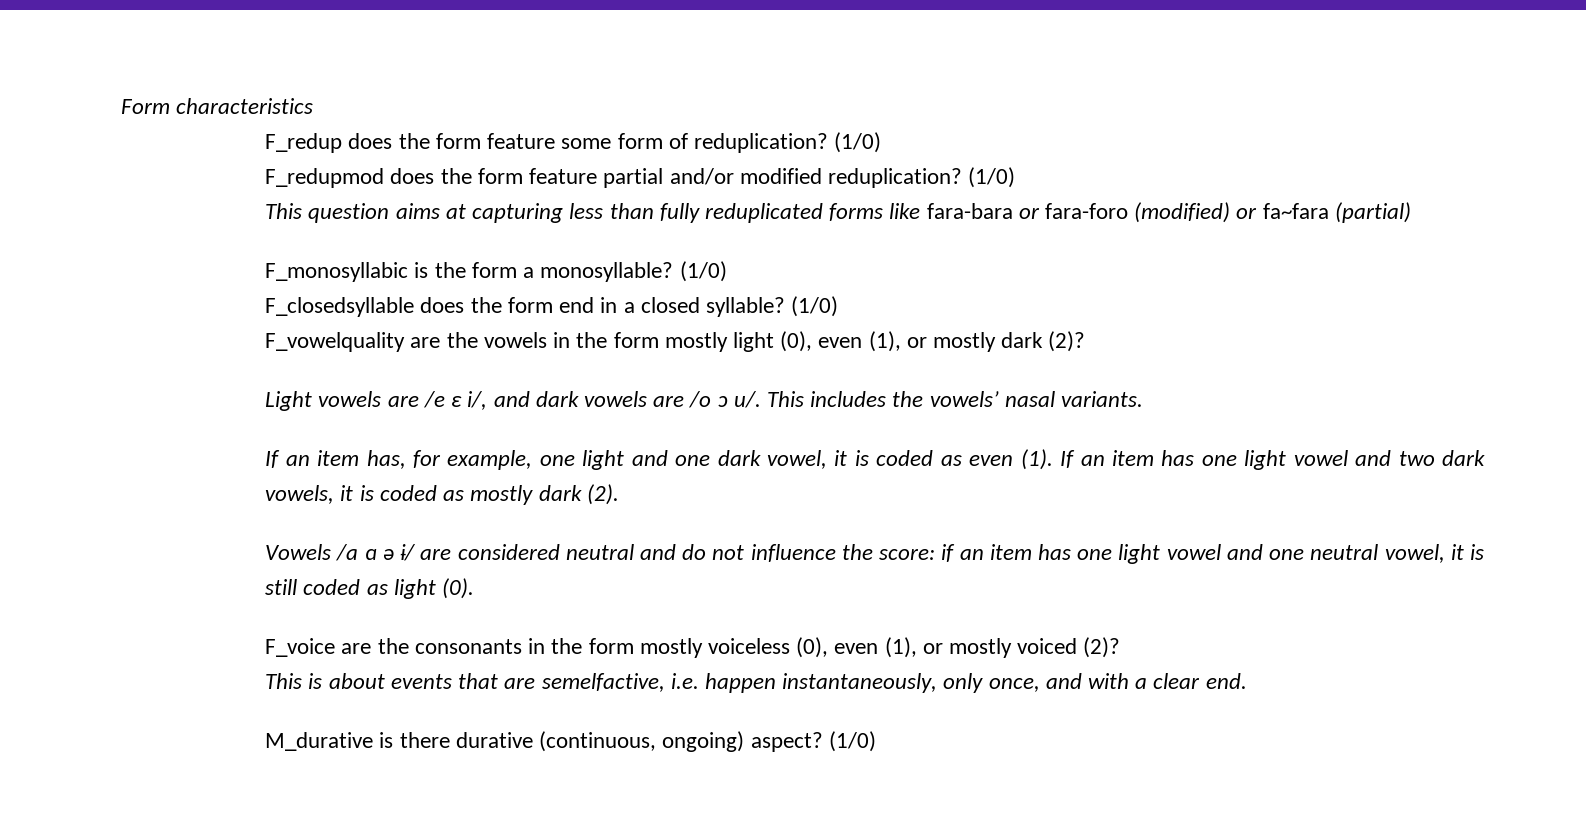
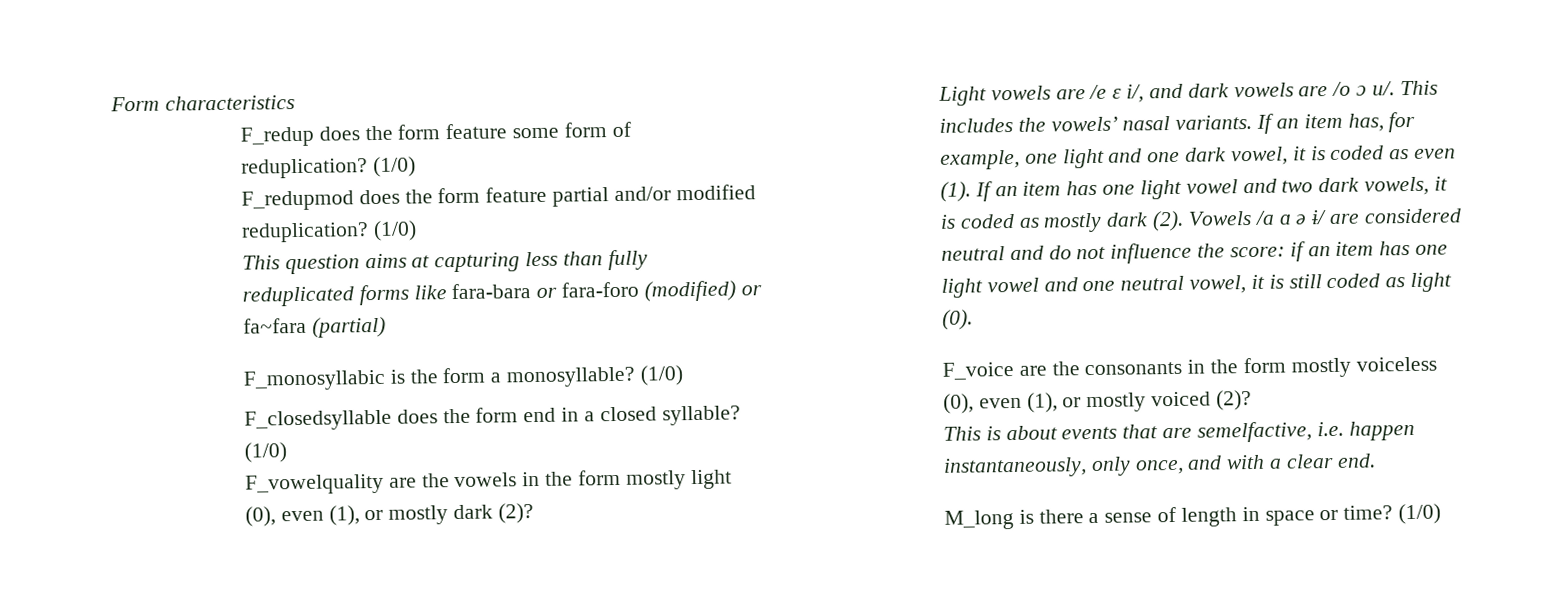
(1144, 399) // -> (1253, 122) none
(619, 494) // -> (1185, 221) none
[265,732,374,751] M_durative -> [944,509,1015,530] M_long
[455,731,823,752] durative (continuous, ongoing) aspect? -> [1088,505,1394,527] a sense of length in space or time?

